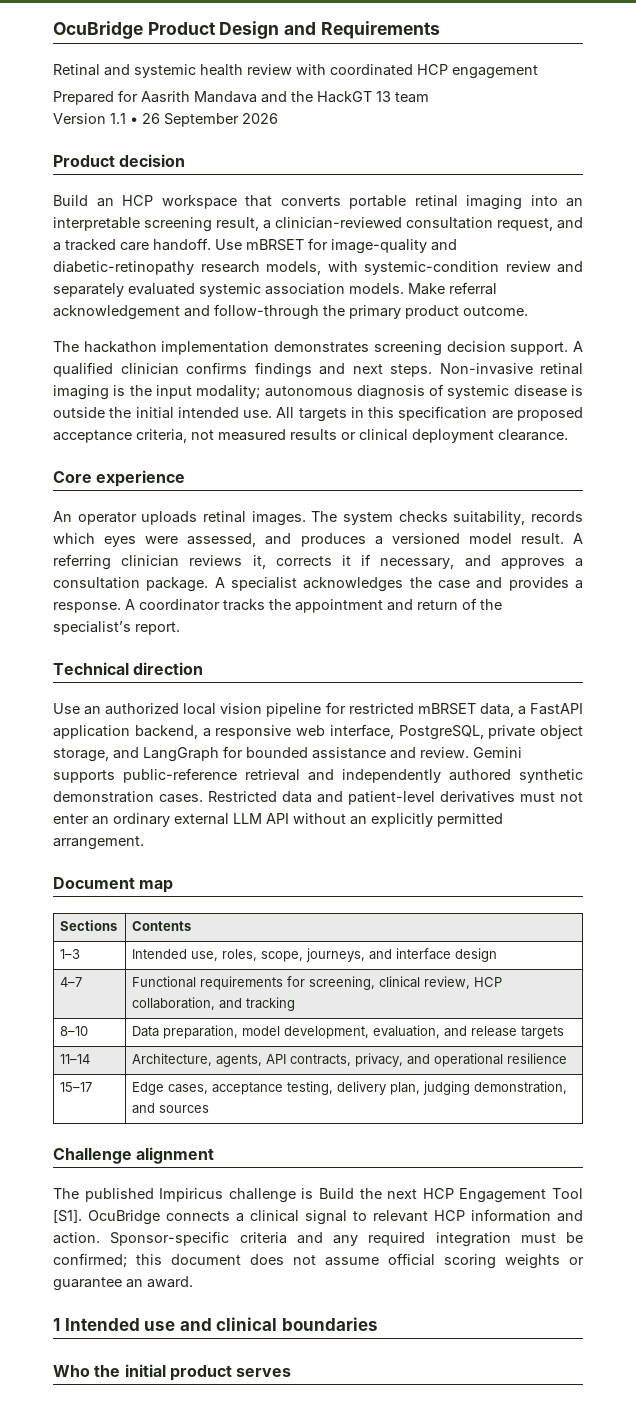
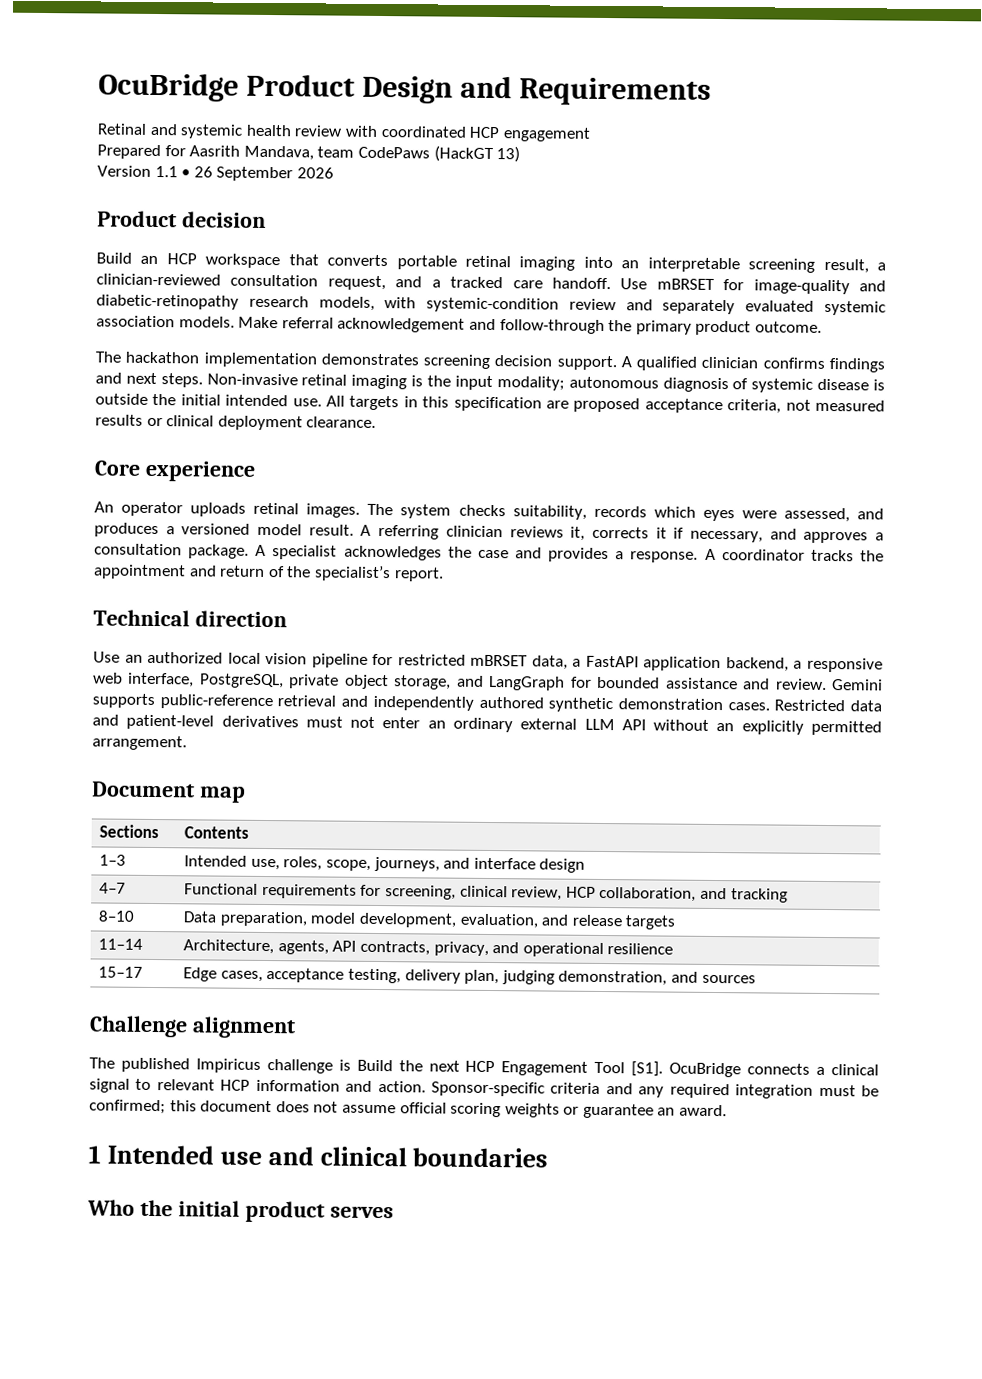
[194,91,429,103] Mandava and the HackGT 13 team -> [243,145,521,163] Mandava, team CodePaws (HackGT 13)

